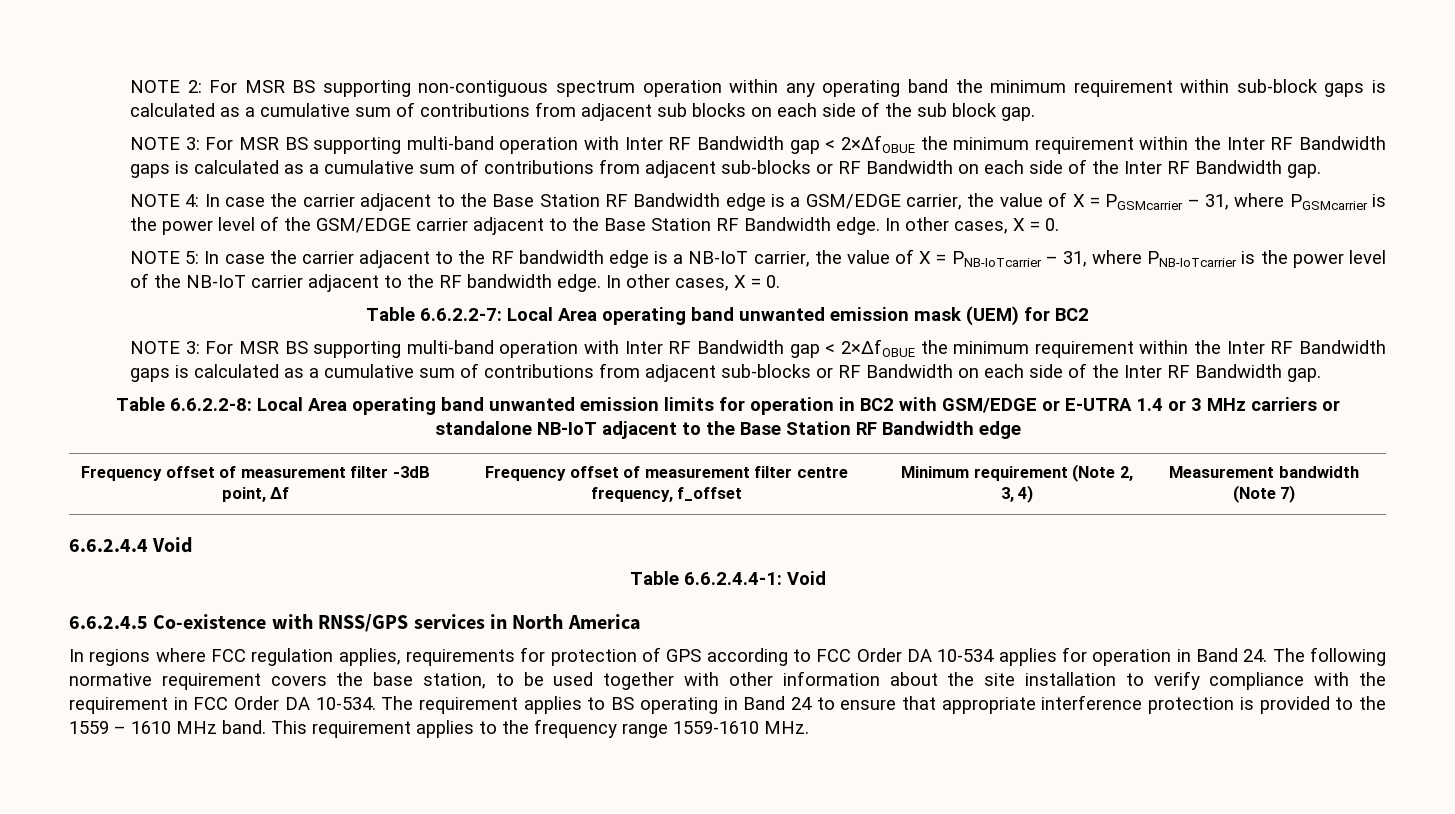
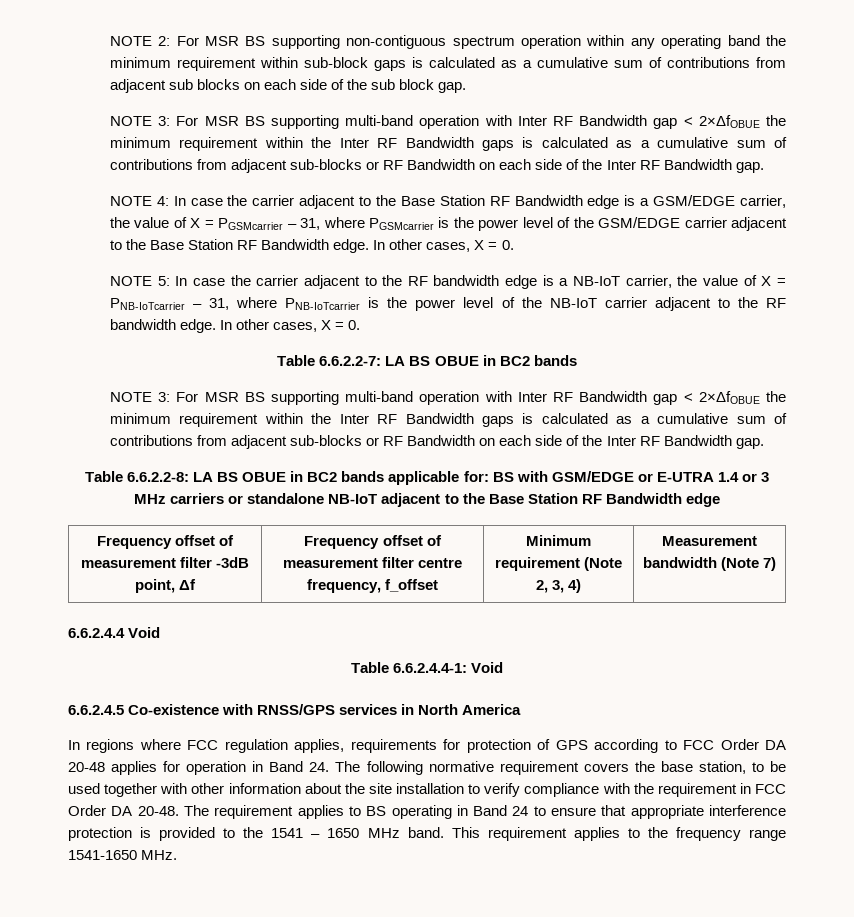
[507,306,1089,326] Local Area operating band unwanted emission mask (UEM) for BC2 -> [385,355,577,366] LA BS OBUE in BC2 bands
[256,397,894,415] Local Area operating band unwanted emission limits for operation in BC2 -> [193,471,514,485] LA BS OBUE in BC2 bands applicable for: BS
[937,649,995,662] 10-534 -> [68,762,105,772] 20-48
[315,697,376,710] 10-534. -> [137,806,179,816] 20-48.
[69,721,171,734] 1559 – 1610 -> [271,828,360,838] 1541 – 1650
[673,721,759,734] 1559-1610 -> [68,850,137,860] 1541-1650

